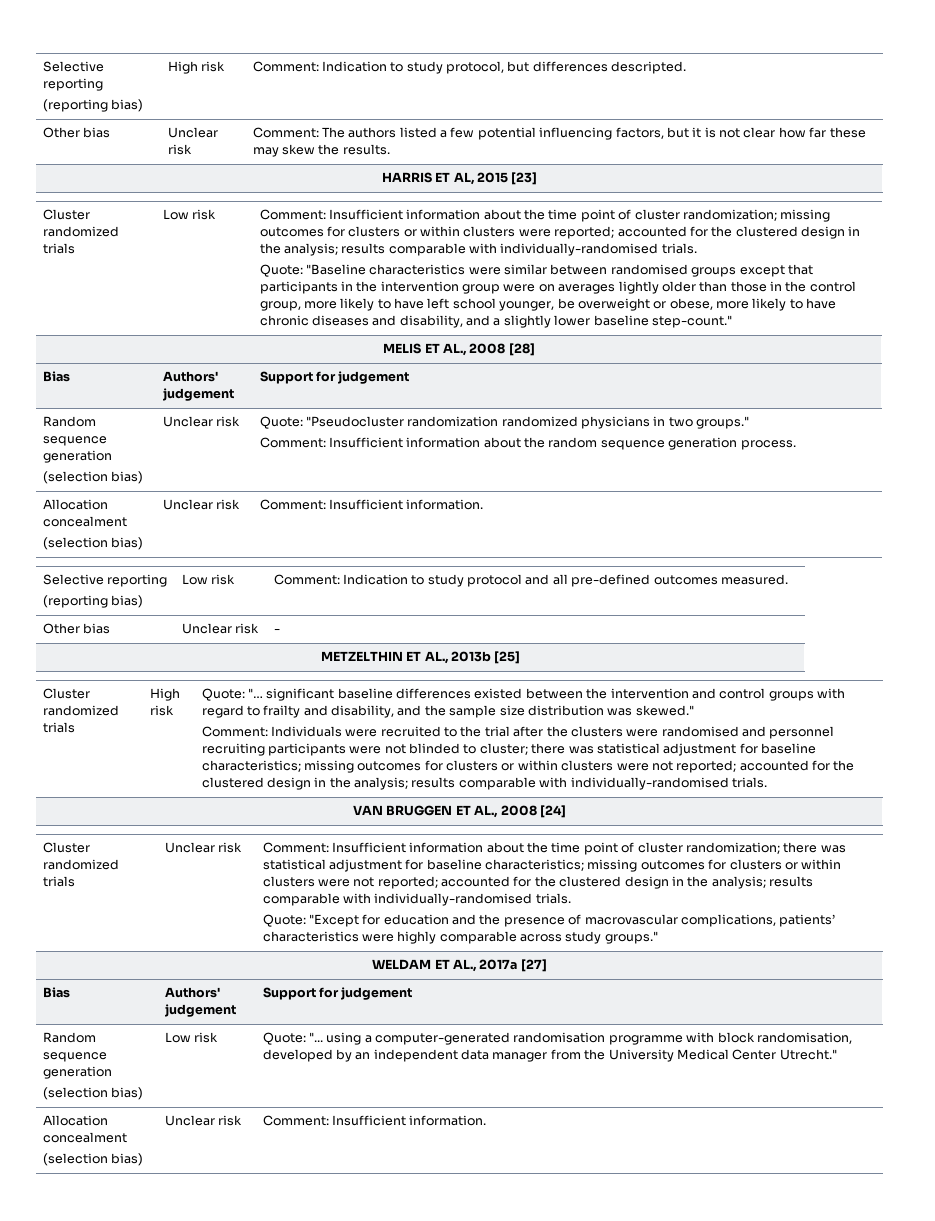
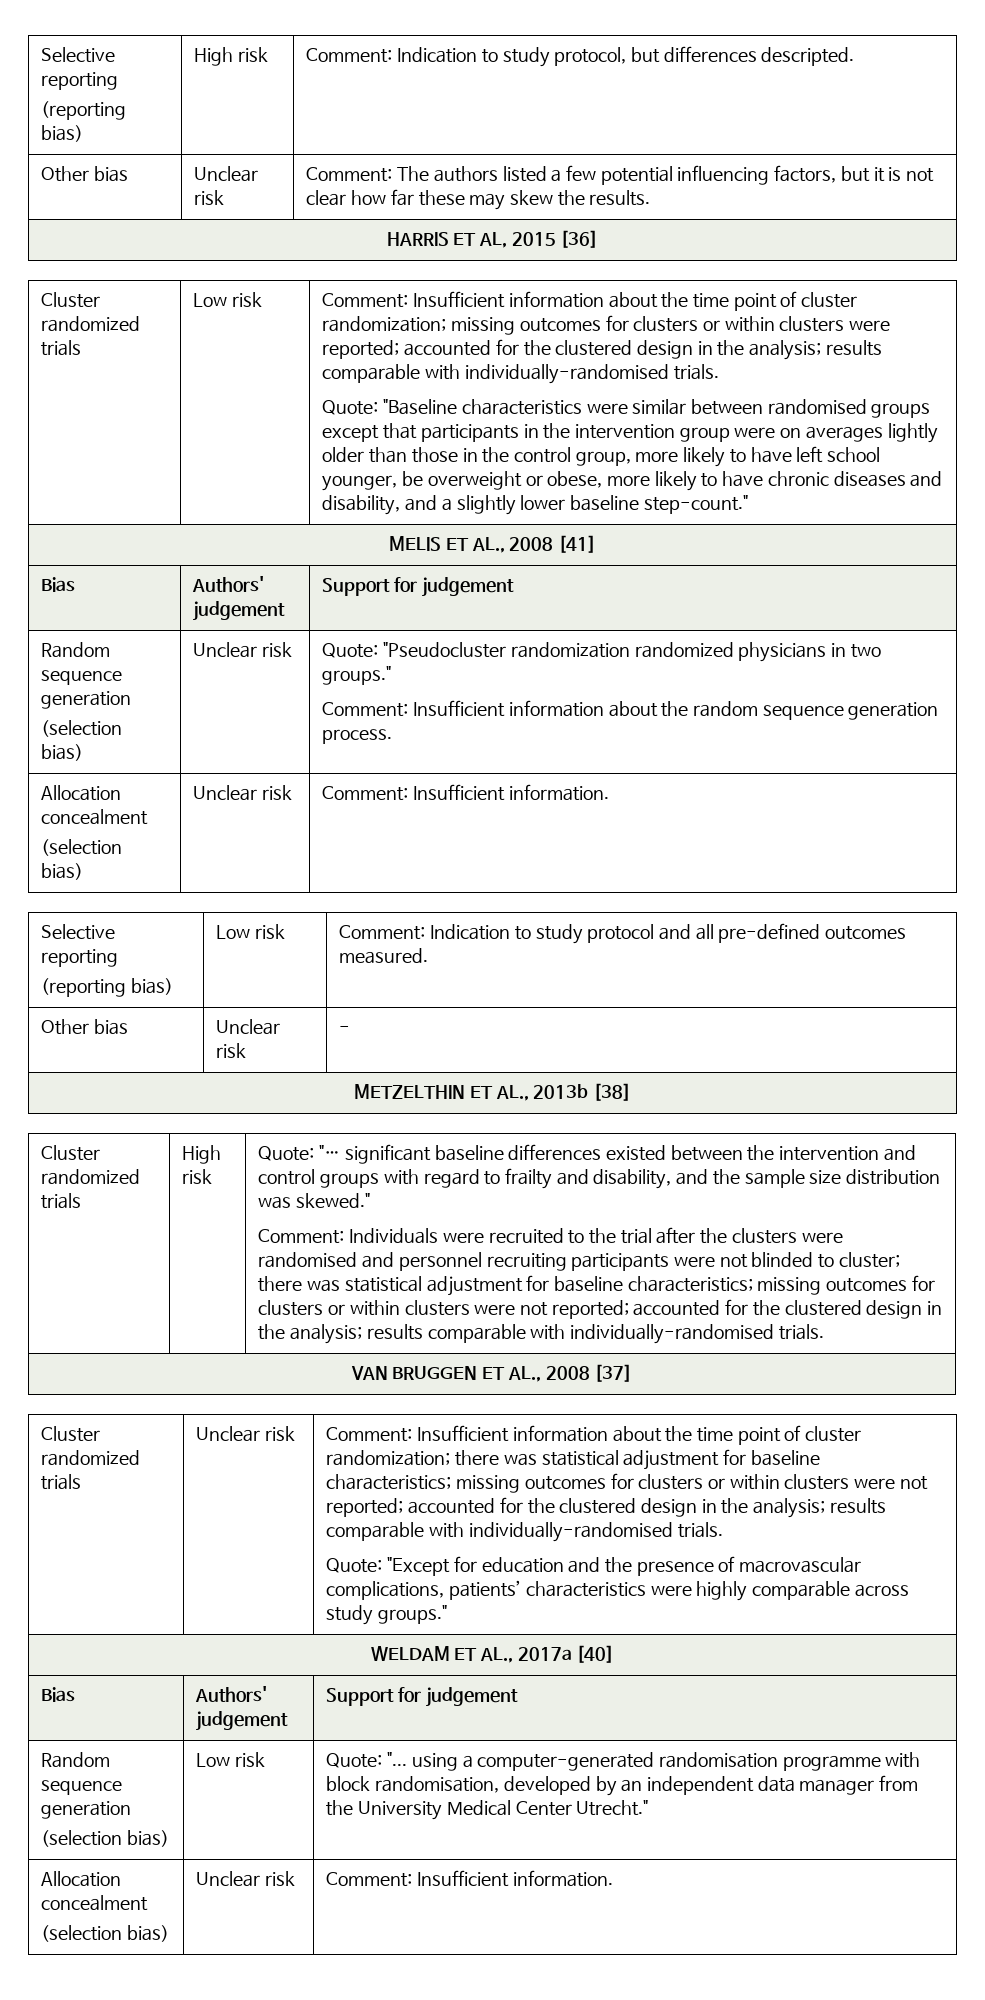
[511,172,538,185] [23] -> [560,230,599,248] [36]
[508,343,535,356] [28] -> [557,535,596,553] [41]
[494,651,521,664] [25] -> [592,1083,631,1101] [38]
[539,805,566,818] [24] -> [594,1364,633,1382] [37]
[520,959,547,972] [27] -> [576,1645,615,1663] [40]

